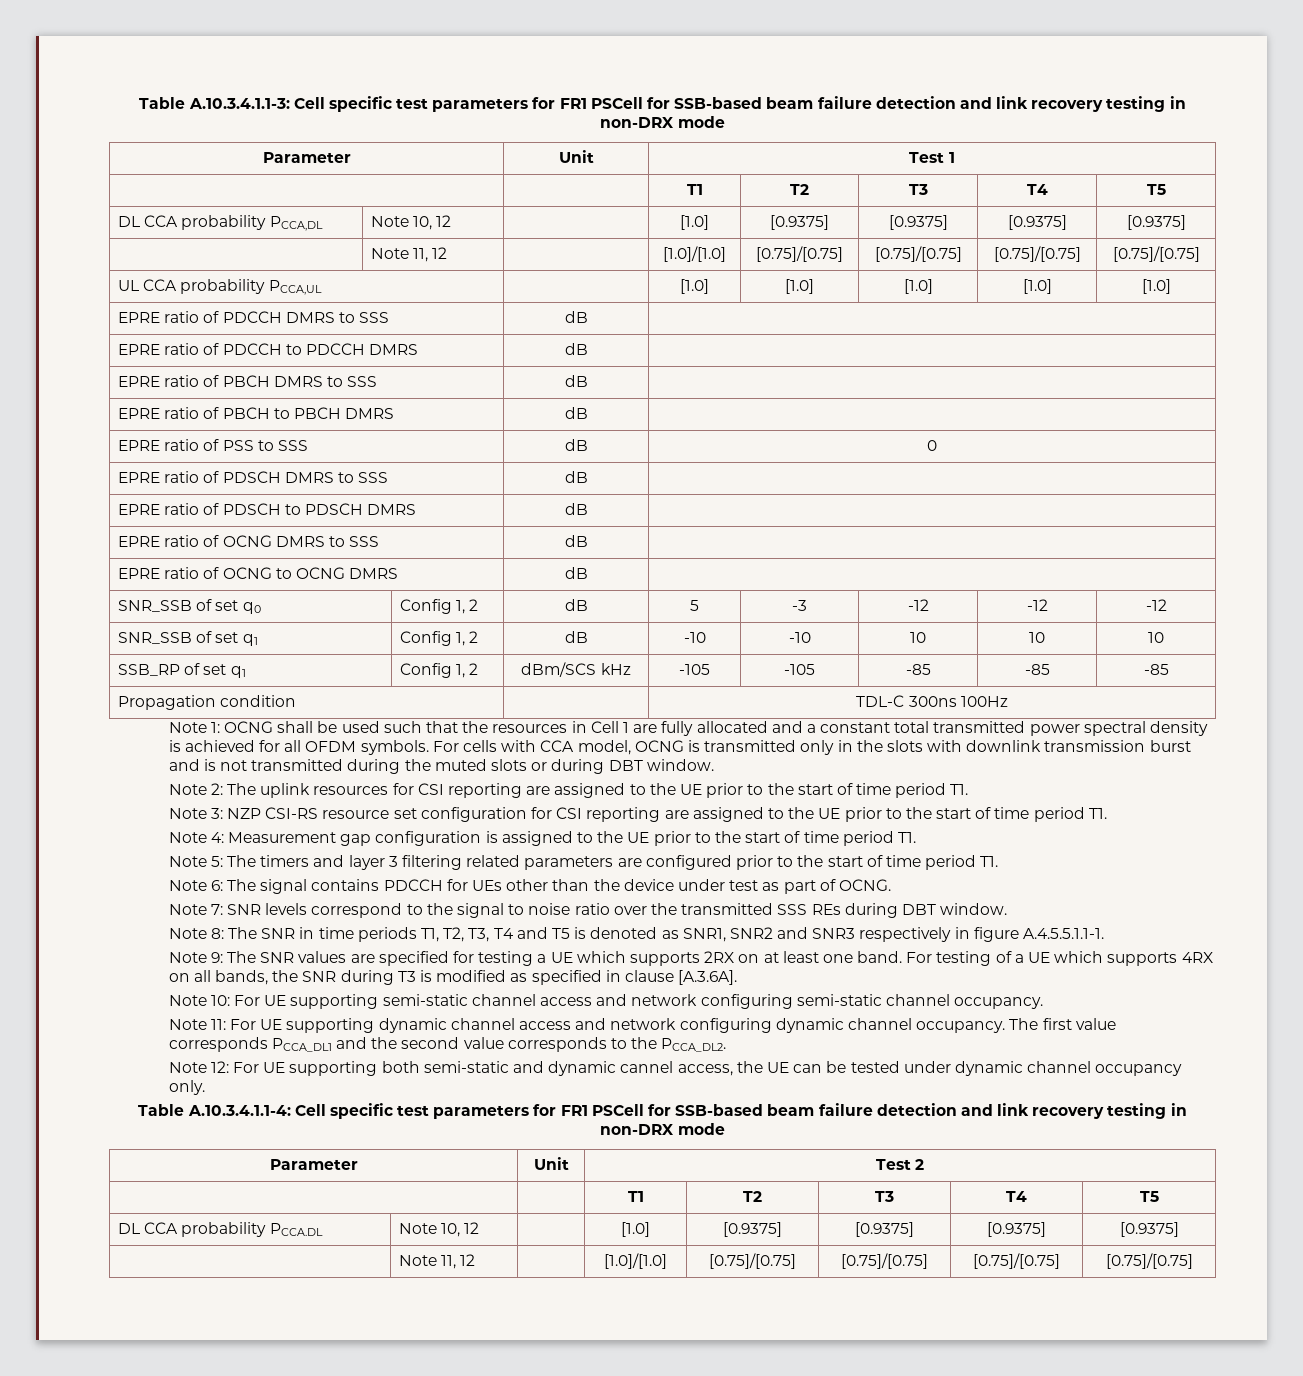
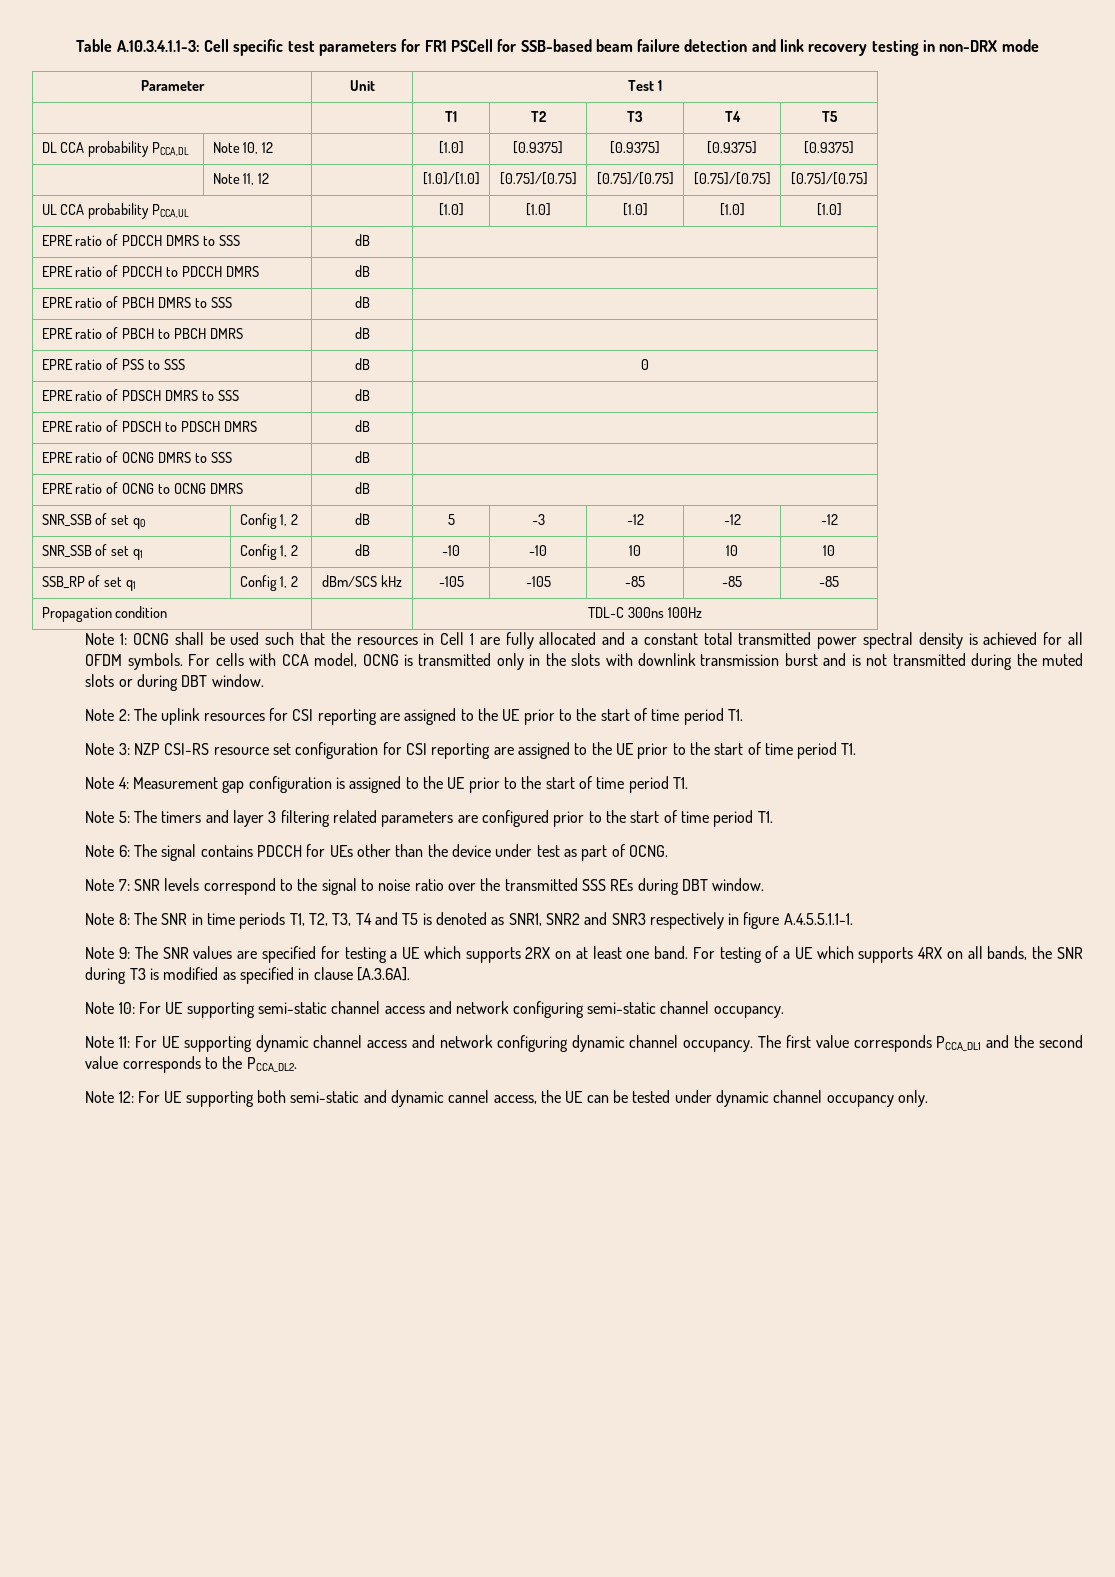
[138,1103,1187,1119] [600,1123,725,1135] [269,1159,358,1170] [533,1157,569,1170] [875,1159,925,1170] [627,1191,644,1202] [743,1191,762,1202] [875,1191,894,1202] [1006,1191,1027,1202] [1139,1191,1159,1202] [118,1222,323,1237] [399,1222,480,1237] [621,1222,650,1237] [723,1222,782,1237] [855,1222,914,1237] [987,1222,1046,1237] [1119,1222,1179,1237] [399,1254,476,1269] [604,1253,667,1269] [709,1253,796,1269] [841,1253,928,1269] [973,1253,1060,1269] [1105,1253,1193,1269] // Table A.10.3.4.1.1-4: Cell specific test parameters for FR1 PSCell for SSB-based beam failure detection and link recovery testing in non-DRX mode // Parameter | Unit | Test 2 // | | T1 | T2 | T3 | T4 | T5 // DL CCA probability PCCA.DL | Note 10, 12 | | [1.0] | [0.9375] | [0.9375] | [0.9375] | [0.9375] // | Note 11, 12 | | [1.0]/[1.0] | [0.75]/[0.75] | [0.75]/[0.75] | [0.75]/[0.75] | [0.75]/[0.75] -> (928, 1098) none

